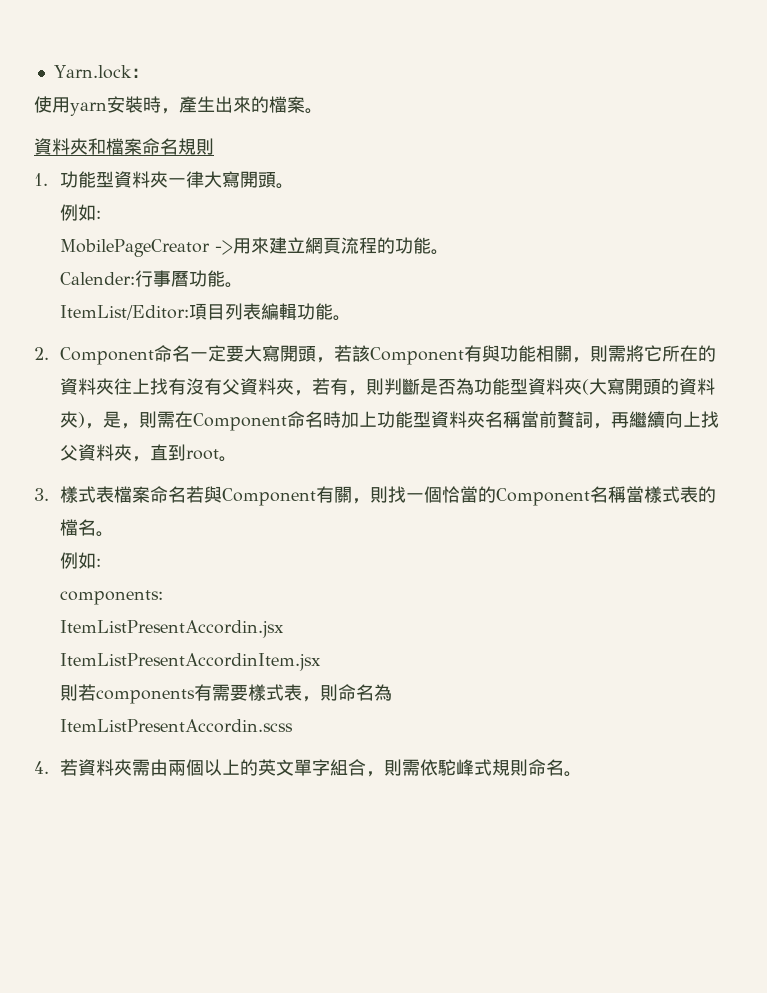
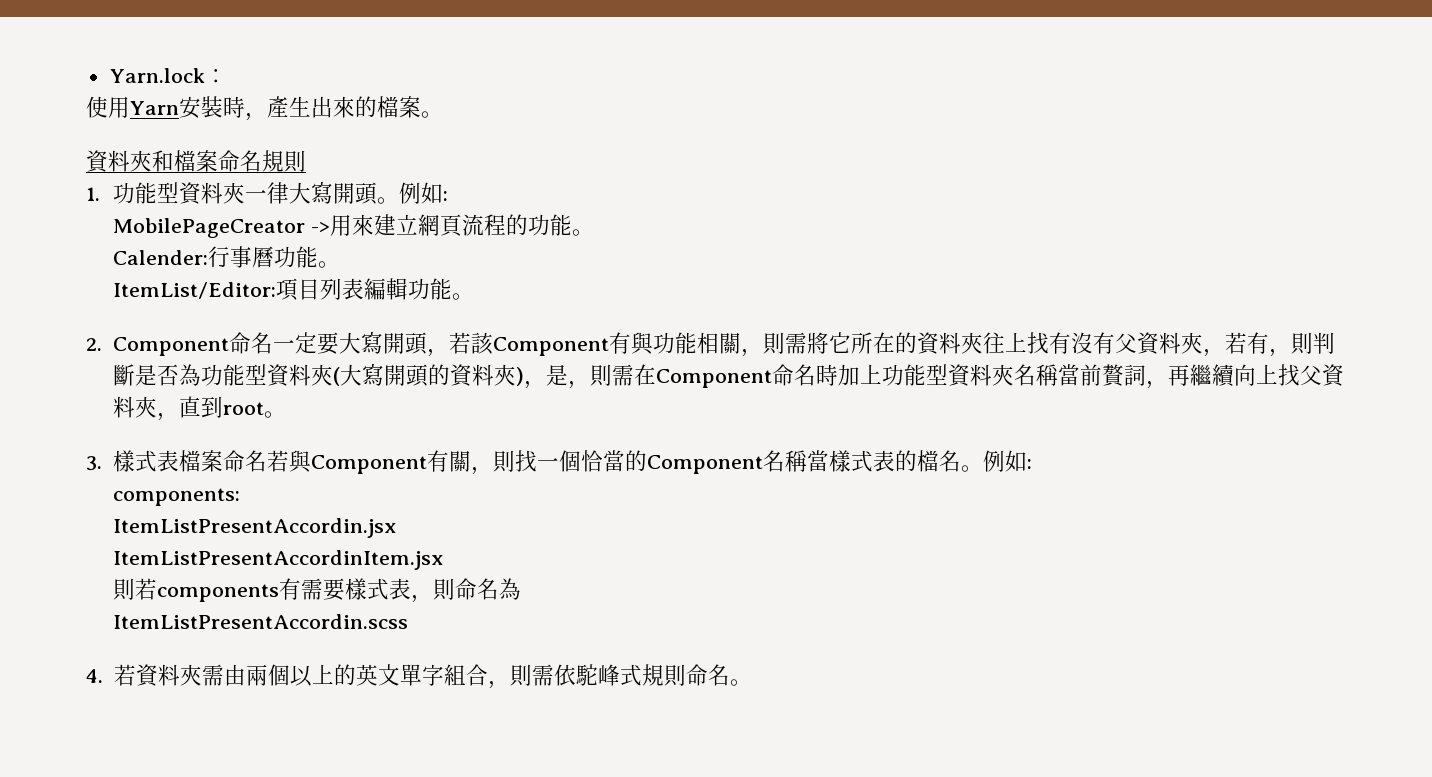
[70,102,107,116] yarn -> [130,101,179,115] Yarn
(295, 186) // -> (399, 200) none
(115, 534) // -> (983, 468) none

